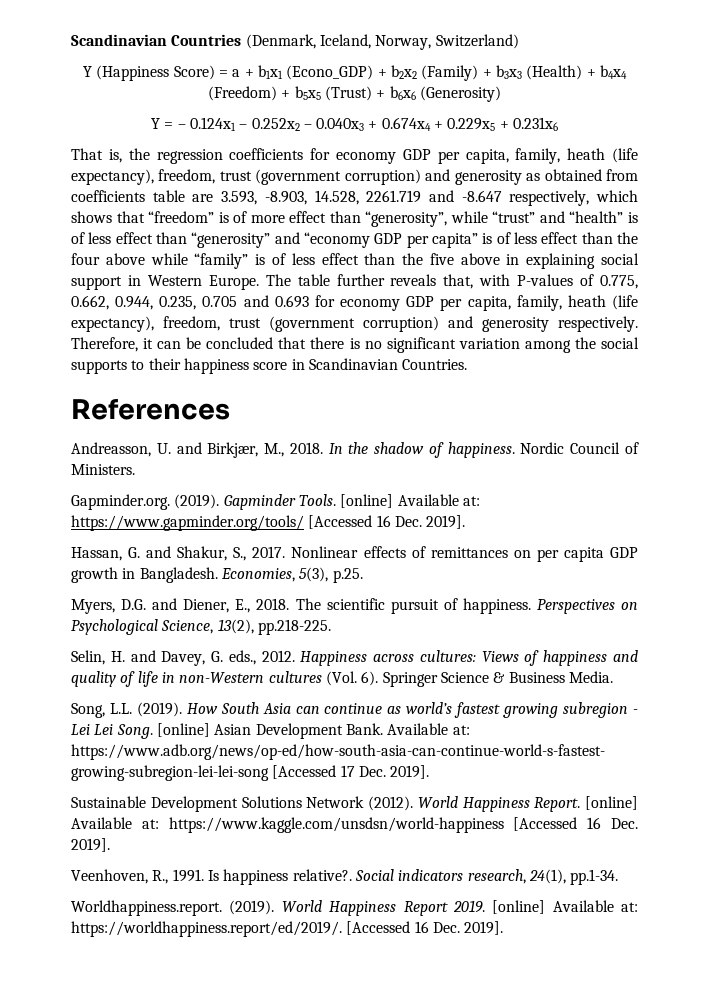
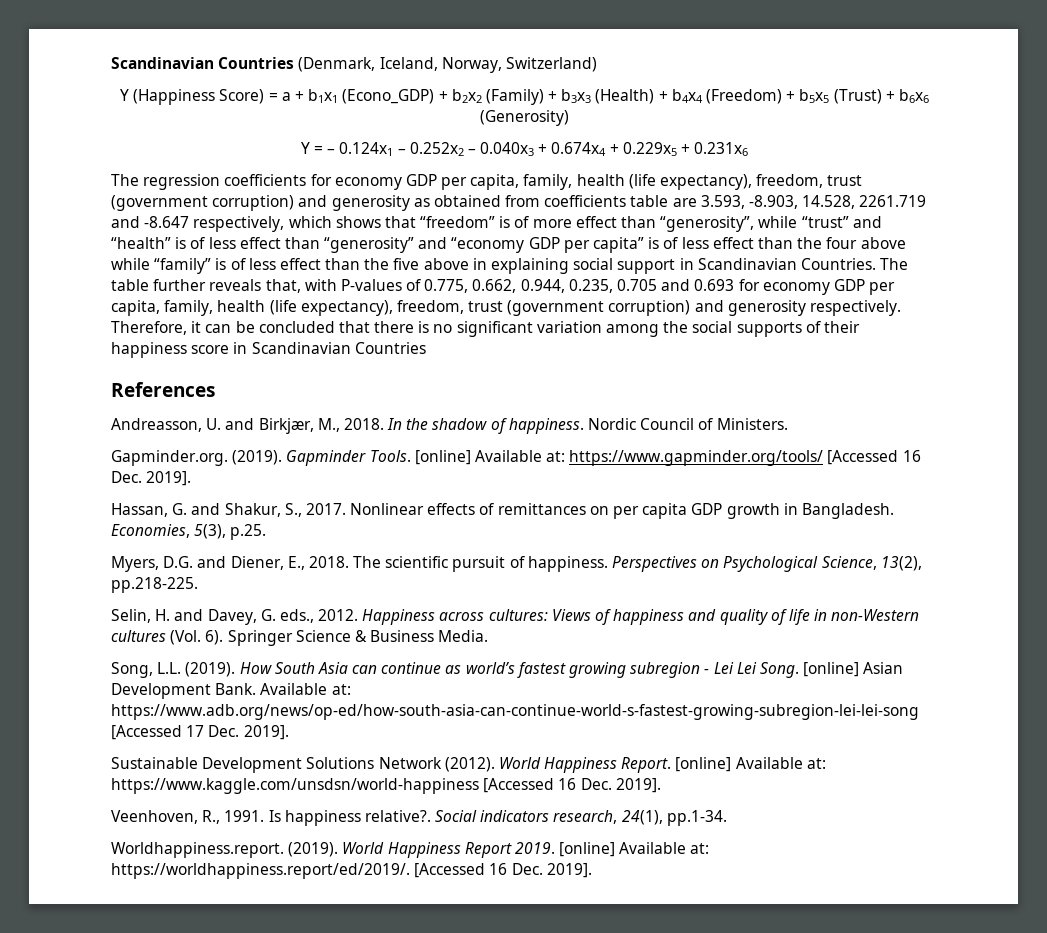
[71,148,150,163] That is, the -> [111,174,139,186] The
[567,148,606,160] heath -> [576,174,625,186] health
[147,275,259,290] Western Europe. -> [697,258,876,270] Scandinavian Countries.
[567,295,606,307] heath -> [217,300,266,312] health
[131,360,145,370] to -> [805,321,821,333] of
[402,359,468,370] Countries. -> [354,342,426,354] Countries

